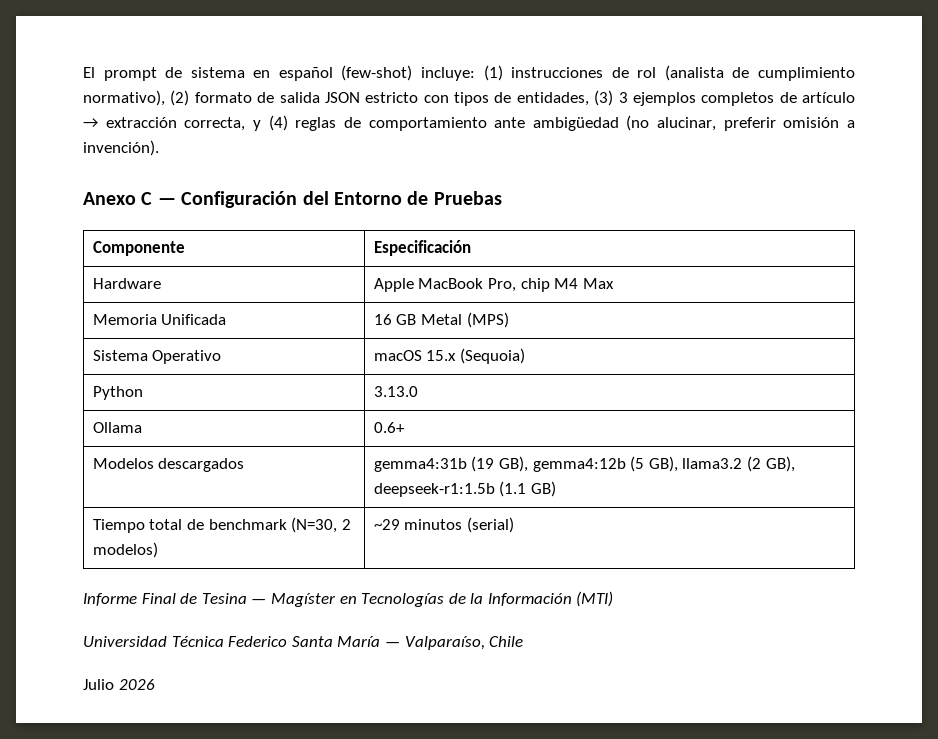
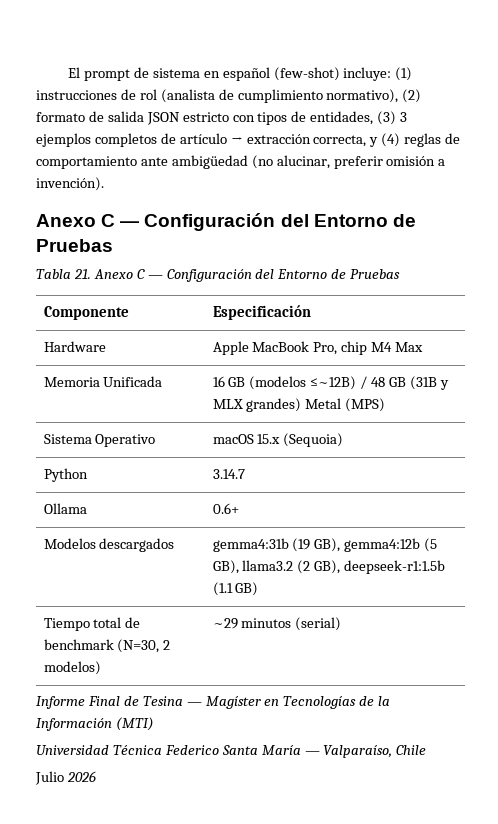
(502, 198) none -> [36,269,401,282] // Tabla 21. Anexo C — Configuración del Entorno de Pruebas
(417, 319) none -> [249,376,449,390] [212,398,302,412] (modelos ≤~12B) / 48 GB (31B y MLX grandes)
[373,386,418,397] 3.13.0 -> [212,469,245,479] 3.14.7

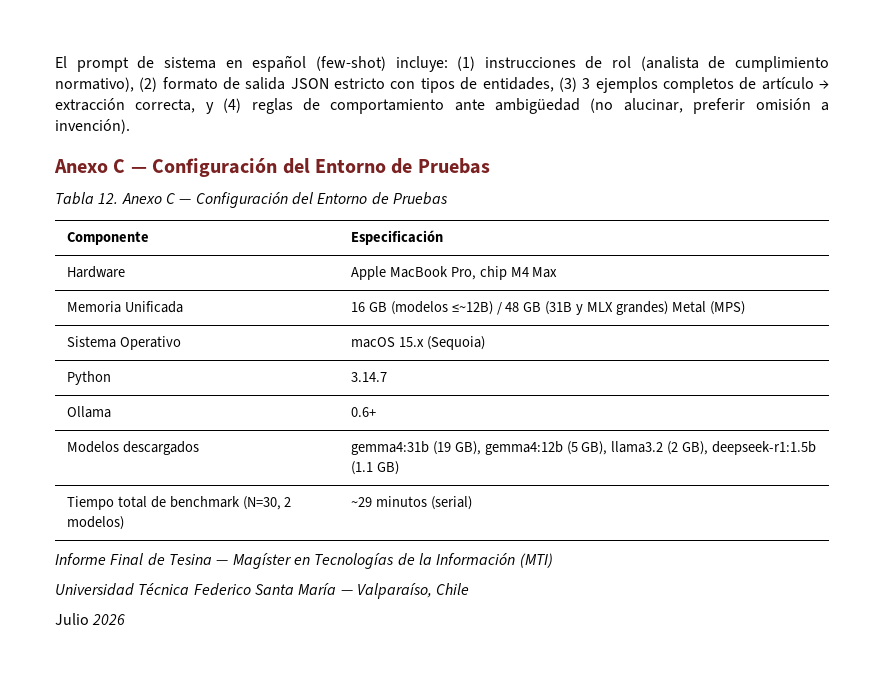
[73,269,91,279] 21. -> [98,193,119,204] 12.

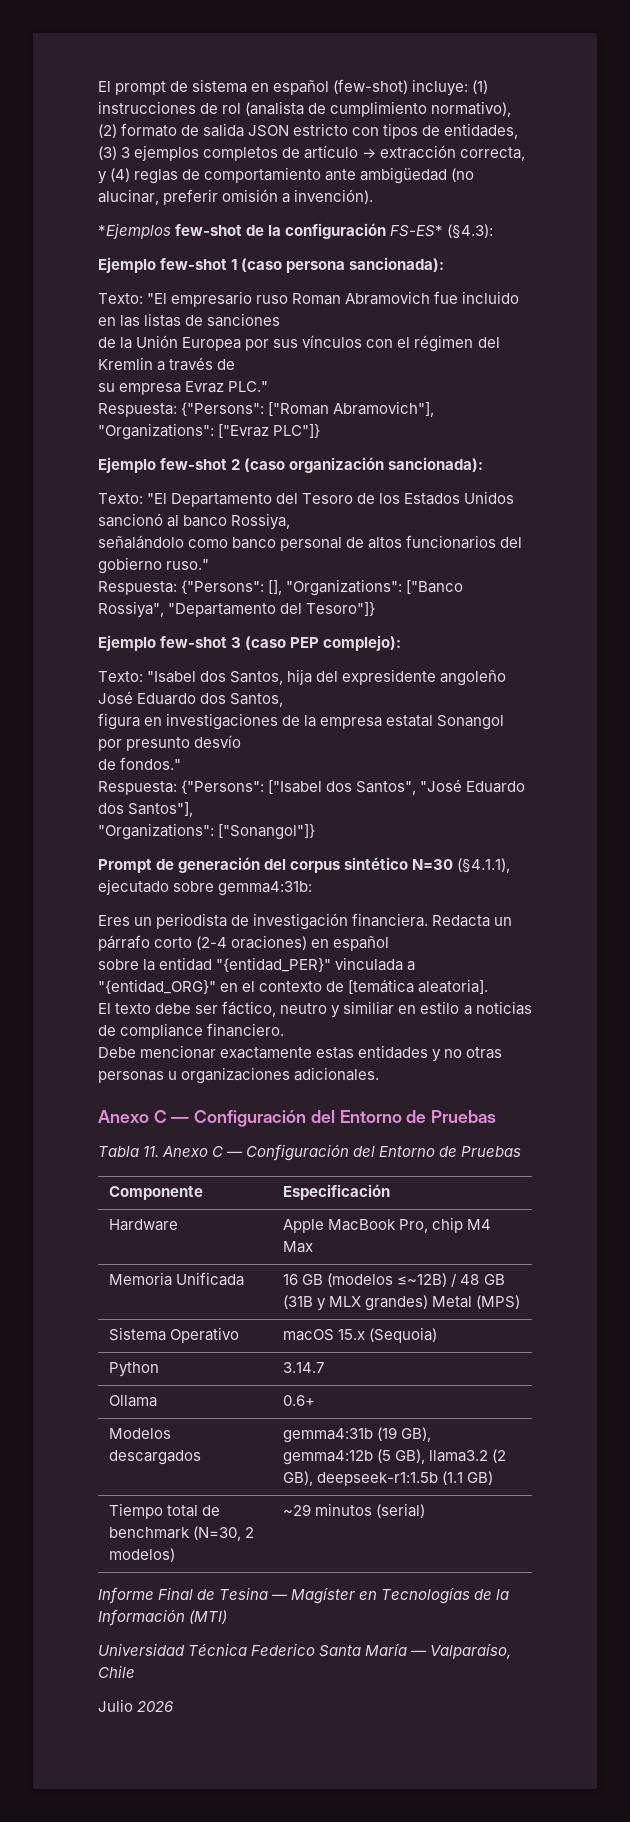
(130, 126) none -> [98,223,494,239] [98,257,445,273] [98,291,520,307] [98,313,281,327] [98,335,500,352] [98,357,236,371] [98,381,269,395] [98,401,435,417] [98,423,321,440] [98,457,484,473] [98,491,515,507] [98,513,291,530] [98,535,523,551] [98,557,210,574] [98,579,464,596] [98,601,376,618] [98,635,402,651] [98,669,507,686] [98,691,284,707] [98,713,505,730] [98,735,242,751] [98,757,182,770] [98,779,526,795] [98,802,194,817] [98,823,316,840] [98,857,511,873] [98,879,313,896] [98,913,513,930] [98,935,390,951] [98,957,416,972] [98,979,489,994] [98,1001,532,1018] [98,1023,285,1039] [98,1045,503,1062] [98,1067,380,1084] // *Ejemplos few-shot de la configuración FS-ES* (§4.3): // Ejemplo few-shot 1 (caso persona sancionada): // Texto: "El empresario ruso Roman Abramovich fue incluido en las listas de sanciones // de la Unión Europea por sus vínculos con el régimen del Kremlin a través de // su empresa Evraz PLC." // Respuesta: {"Persons": ["Roman Abramovich"], "Organizations": ["Evraz PLC"]} // Ejemplo few-shot 2 (caso organización sancionada): // Texto: "El Departamento del Tesoro de los Estados Unidos sancionó al banco Rossiya, // señalándolo como banco personal de altos funcionarios del gobierno ruso." // Respuesta: {"Persons": [], "Organizations": ["Banco Rossiya", "Departamento del Tesoro"]} // Ejemplo few-shot 3 (caso PEP complejo): // Texto: "Isabel dos Santos, hija del expresidente angoleño José Eduardo dos Santos, // figura en investigaciones de la empresa estatal Sonangol por presunto desvío // de fondos." // Respuesta: {"Persons": ["Isabel dos Santos", "José Eduardo dos Santos"], // "Organizations": ["Sonangol"]} // Prompt de generación del corpus sintético N=30 (§4.1.1), ejecutado sobre gemma4:31b: // Eres un periodista de investigación financiera. Redacta un párrafo corto (2-4 oraciones) en español // sobre la entidad "{entidad_PER}" vinculada a "{entidad_ORG}" en el contexto de [temática aleatoria]. // El texto debe ser fáctico, neutro y similiar en estilo a noticias de compliance financiero. // Debe mencionar exactamente estas entidades y no otras personas u organizaciones adicionales.
[98,193,119,204] 12. -> [143,1146,160,1157] 11.

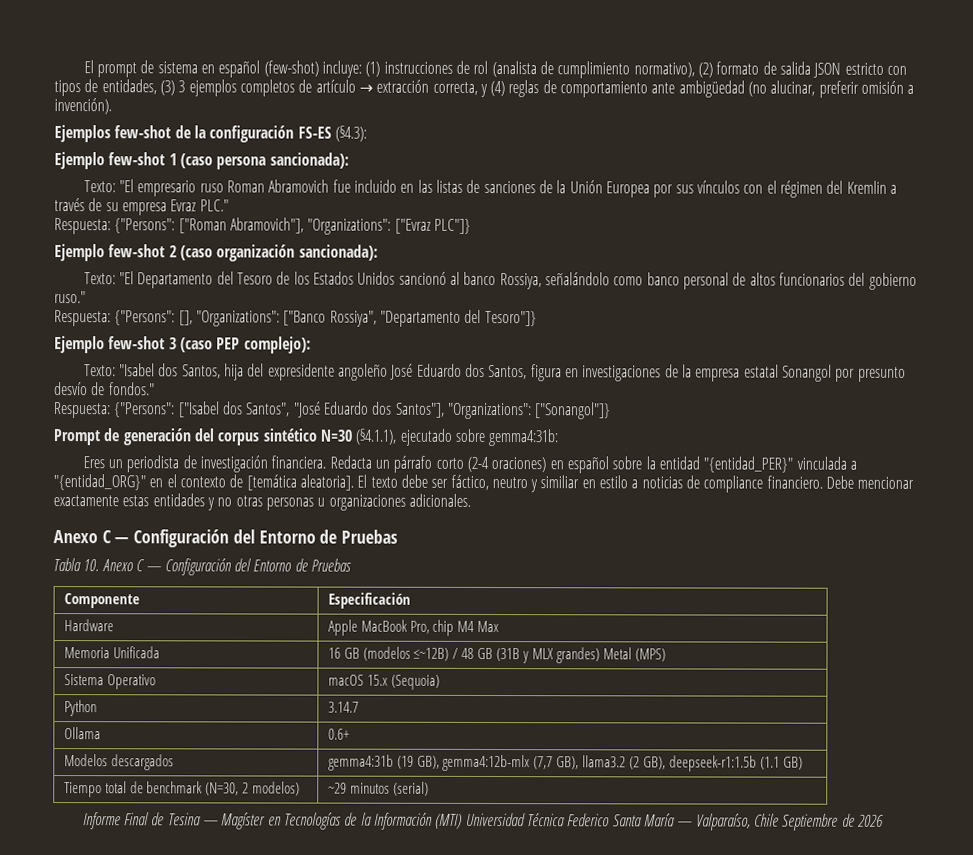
[98,223,171,239] *Ejemplos -> [54,125,111,143] Ejemplos
[390,225,444,237] FS-ES* -> [297,126,332,139] FS-ES
(281, 320) // -> (536, 187) none
(236, 364) // -> (103, 205) none
(291, 521) // -> (542, 281) none
(284, 700) // -> (528, 372) none
(242, 741) // -> (88, 389) none
(194, 809) // -> (445, 410) none
(390, 943) // -> (609, 465) none
(489, 986) // -> (354, 482) none
(285, 1030) // -> (823, 482) none
[143,1146,160,1157] 11. -> [83,559,100,572] 10.
[283,1449,392,1465] gemma4:12b (5 -> [442,754,554,772] gemma4:12b-mlx (7,7
(228, 1617) // -> (463, 821) none
[98,1699,133,1712] // Julio -> [782,813,855,831] Septiembre de

